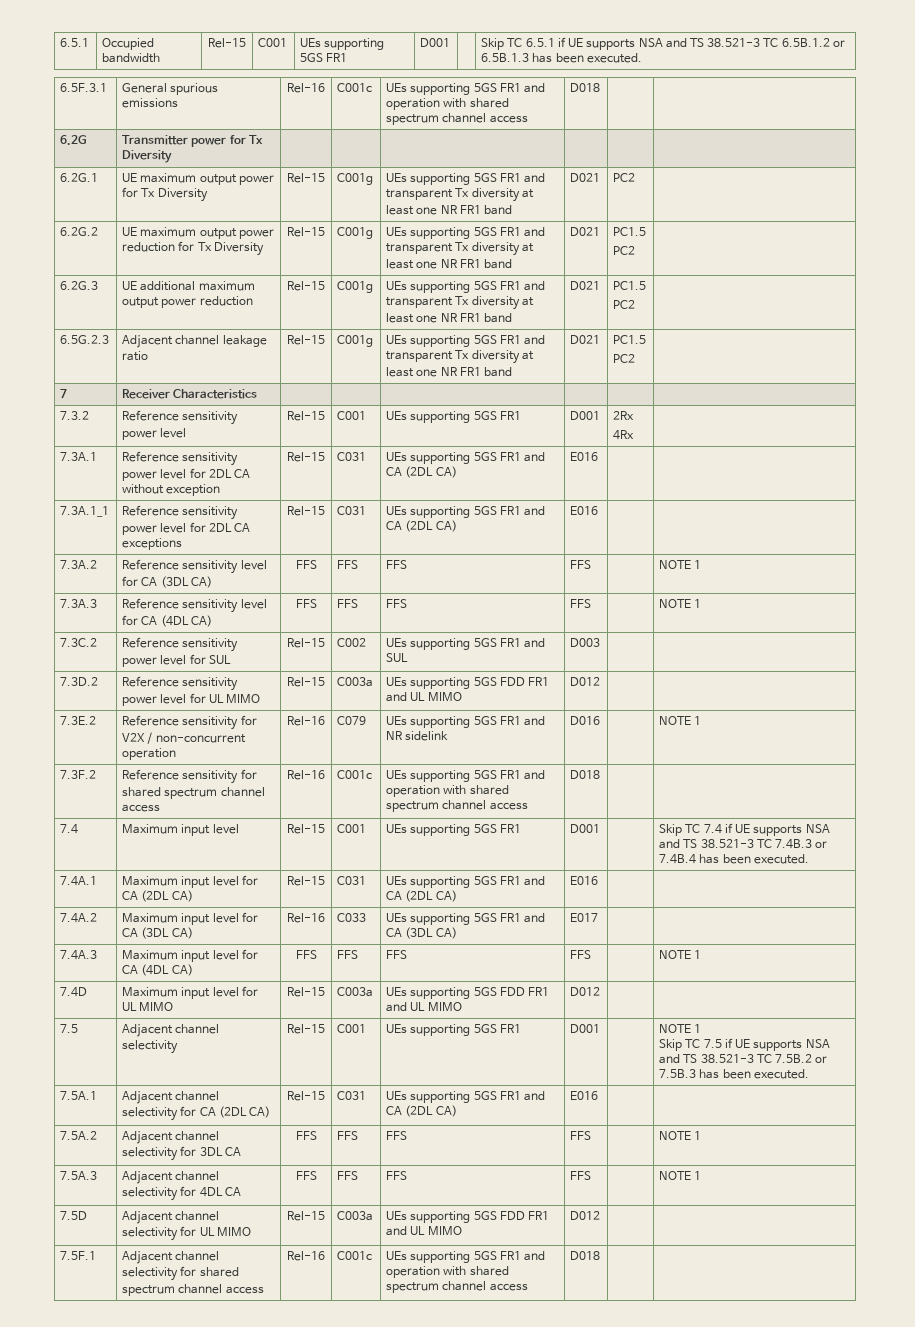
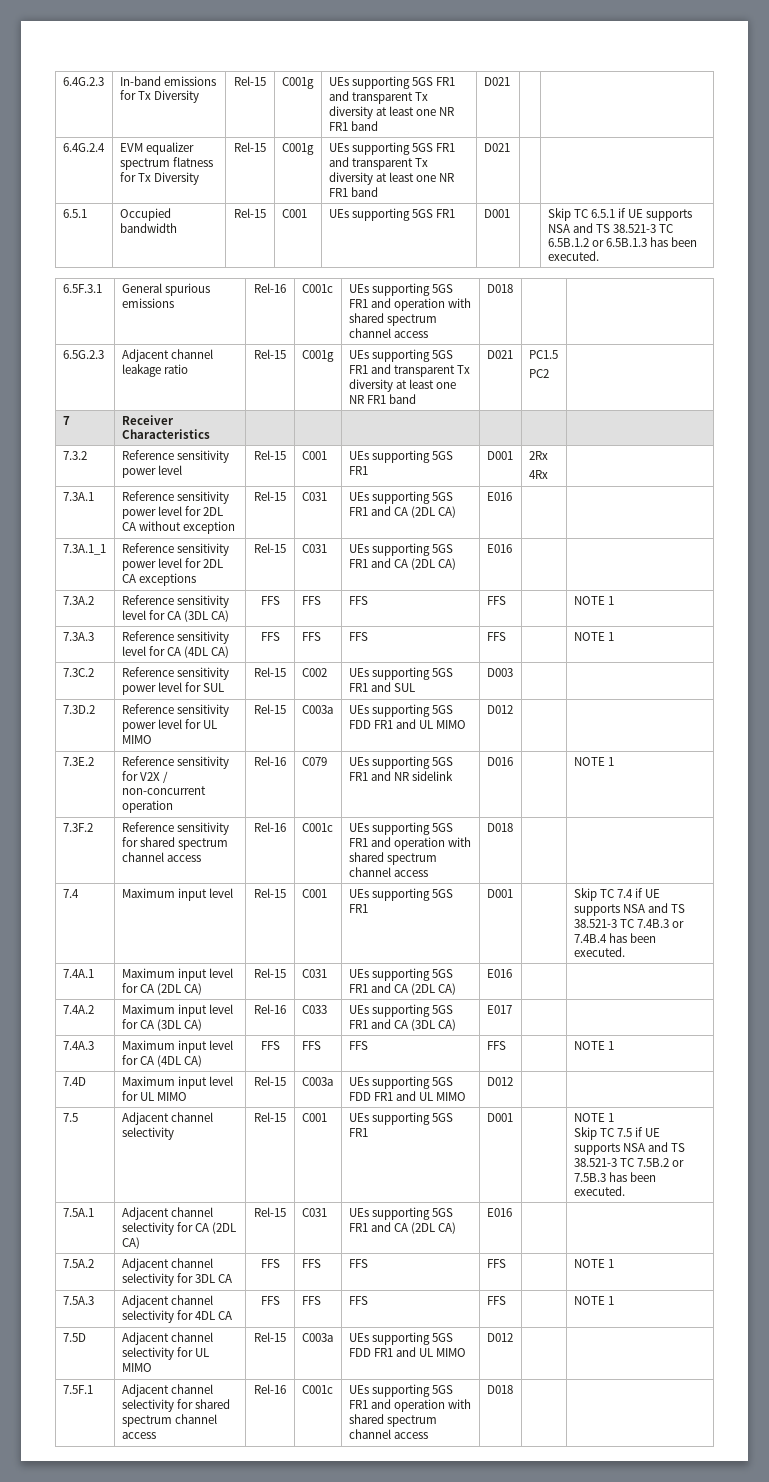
(60, 42) none -> [62,77,104,86] [119,76,216,86] [119,90,199,103] [234,76,266,86] [281,77,314,89] [328,76,456,89] [328,91,428,104] [328,106,455,119] [328,121,378,131] [483,77,510,86] [62,143,105,152] [119,142,194,155] [119,157,213,170] [119,172,199,185] [234,142,266,152] [281,143,314,155] [328,142,456,155] [328,157,428,170] [328,172,455,185] [328,187,378,197] [483,143,510,152] 6.4G.2.3 | In-band emissions for Tx Diversity | Rel-15 | C001g | UEs supporting 5GS FR1 and transparent Tx diversity at least one NR FR1 band | D021 | | // 6.4G.2.4 | EVM equalizer spectrum flatness for Tx Diversity | Rel-15 | C001g | UEs supporting 5GS FR1 and transparent Tx diversity at least one NR FR1 band | D021 | | //
[60,135,88,145] [122,135,263,147] [122,150,173,163] [60,173,99,182] [122,173,274,185] [122,187,208,202] [287,173,325,183] [337,173,374,185] [386,173,546,185] [386,188,534,202] [386,205,513,215] [570,173,601,182] [613,173,636,182] [60,227,99,236] [122,227,274,239] [122,241,264,256] [287,227,325,237] [337,227,374,239] [386,227,546,239] [386,242,534,256] [386,259,513,269] [570,227,601,236] [613,227,647,236] [613,246,636,255] [60,281,99,290] [122,281,255,291] [122,296,253,308] [287,281,325,291] [337,281,374,293] [386,281,546,293] [386,296,534,310] [386,313,513,323] [570,281,601,290] [613,281,647,290] [613,300,636,309] // 6.2G | Transmitter power for Tx Diversity | | | | | | // 6.2G.1 | UE maximum output power for Tx Diversity | Rel-15 | C001g | UEs supporting 5GS FR1 and transparent Tx diversity at least one NR FR1 band | D021 | PC2 | // 6.2G.2 | UE maximum output power reduction for Tx Diversity | Rel-15 | C001g | UEs supporting 5GS FR1 and transparent Tx diversity at least one NR FR1 band | D021 | PC1.5 // PC2 | // 6.2G.3 | UE additional maximum output power reduction | Rel-15 | C001g | UEs supporting 5GS FR1 and transparent Tx diversity at least one NR FR1 band | D021 | PC1.5 // PC2 | -> (513, 288) none

